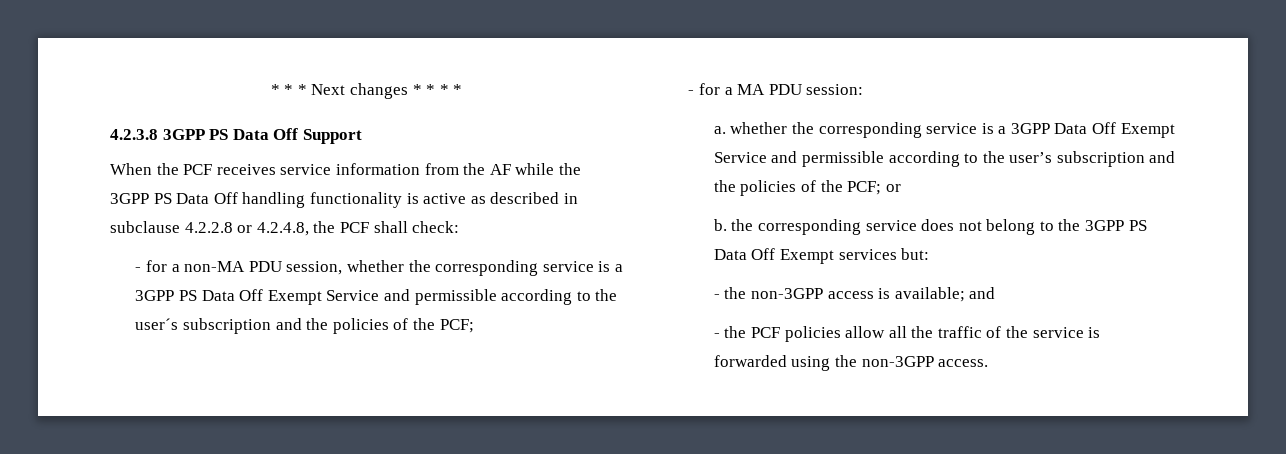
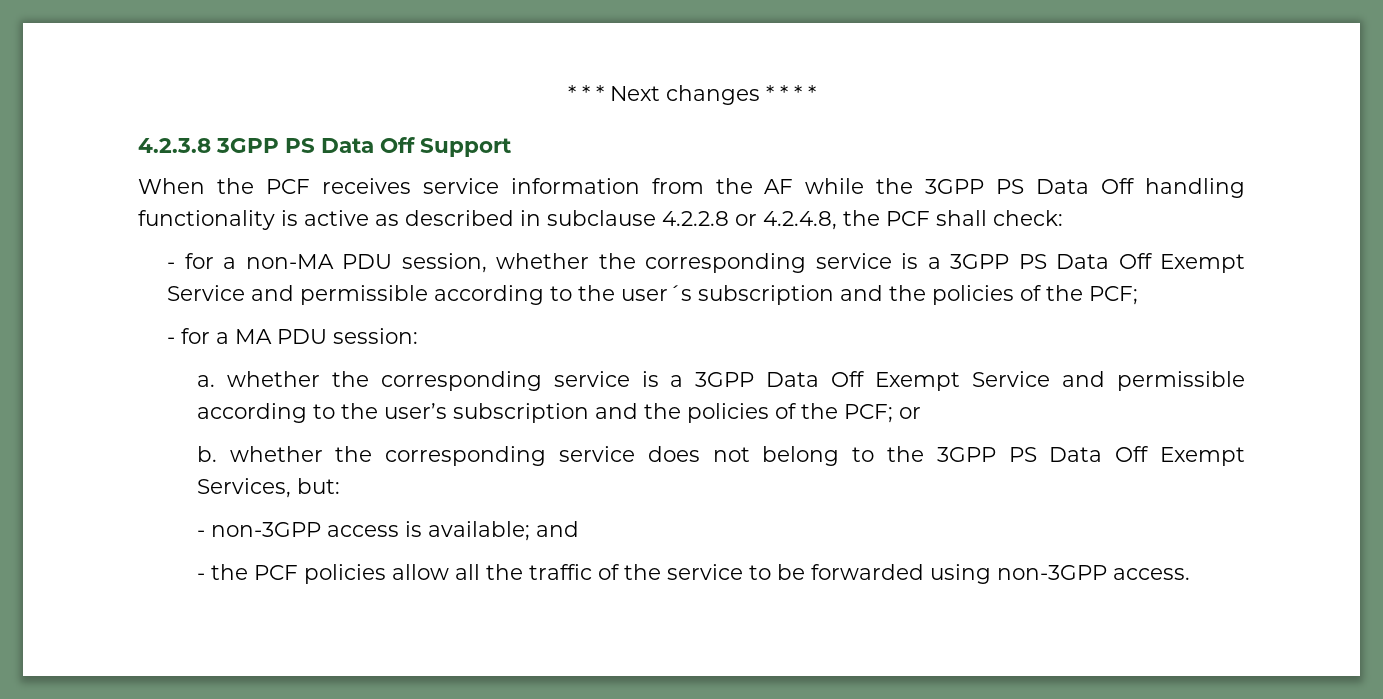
(727, 225) none -> [229,446,323,462] whether
[838,249,897,260] services -> [196,478,291,498] Services,
[724,287,747,299] the -> (205, 533) none
[1088,327,1101,338] is -> [748,564,805,580] to be
[834,355,857,367] the -> (991, 574) none

